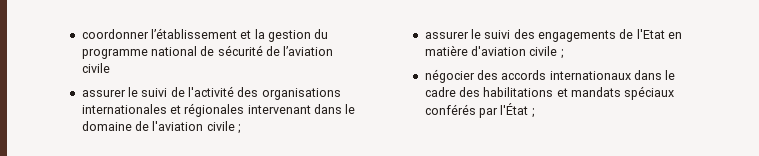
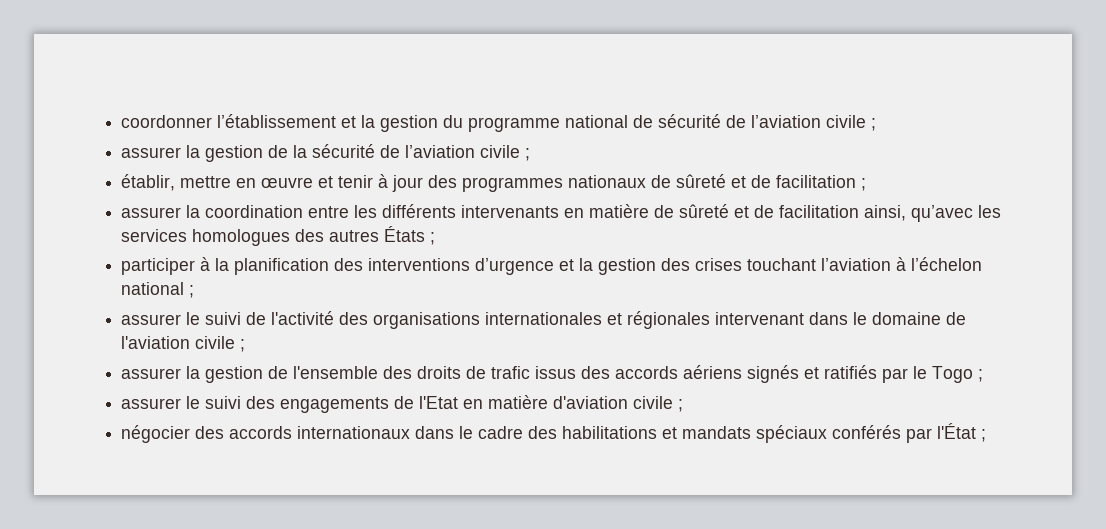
(110, 68) none -> [871,118,877,131] [121,144,531,162] [121,174,867,192] [121,204,1002,222] [121,226,436,246] [121,257,983,275] [121,282,195,298] ; // assurer la gestion de la sécurité de l’aviation civile ; // établir, mettre en œuvre et tenir à jour des programmes nationaux de sûreté et de facilitation ; // assurer la coordination entre les différents intervenants en matière de sûreté et de facilitation ainsi, qu’avec les services homologues des autres États ; // participer à la planification des interventions d’urgence et la gestion des crises touchant l’aviation à l’échelon national ;
(241, 129) none -> [121,365,984,383] // assurer la gestion de l'ensemble des droits de trafic issus des accords aériens signés et ratifiés par le Togo ;

